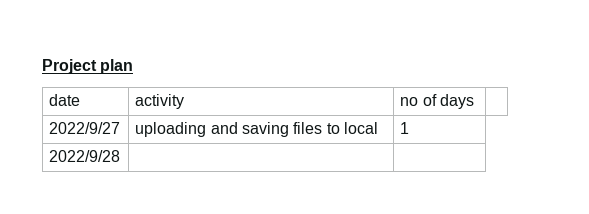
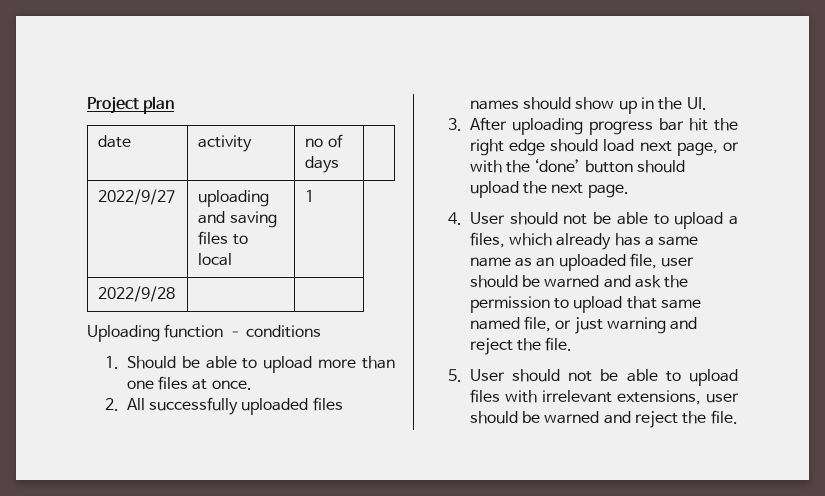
(121, 156) none -> [87,324,321,342] [104,356,395,373] [126,376,252,390] [104,397,343,415] [469,97,707,114] [447,117,739,135] [469,139,739,156] [469,158,686,173] [469,181,629,198] [447,212,738,229] [469,232,699,250] [469,253,695,271] [469,275,689,288] [469,296,702,313] [469,316,698,334] [469,337,573,355] [447,369,738,386] [469,389,739,405] [469,410,738,428] // Uploading function – conditions // 1. Should be able to upload more than one files at once. // 2. All successfully uploaded files names should show up in the UI. // 3. After uploading progress bar hit the right edge should load next page, or with the ‘done’ button should upload the next page. // 4. User should not be able to upload a files, which already has a same name as an uploaded file, user should be warned and ask the permission to upload that same named file, or just warning and reject the file. // 5. User should not be able to upload files with irrelevant extensions, user should be warned and reject the file.

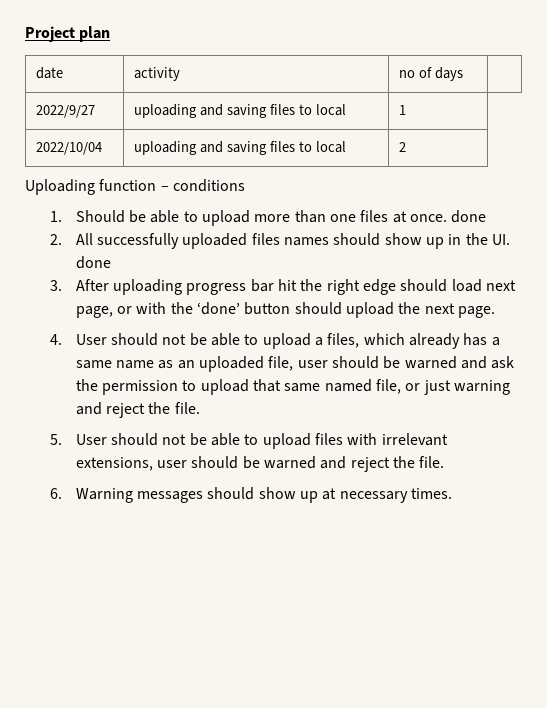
[98,286,176,302] 2022/9/28 | | -> [36,142,103,155] [134,141,346,155] [399,142,407,152] 2022/10/04 | uploading and saving files to local | 2
(252, 385) none -> [451,210,487,223] done
(707, 103) none -> [75,256,111,269] done
(738, 417) none -> [50,487,452,503] // 6. Warning messages should show up at necessary times.

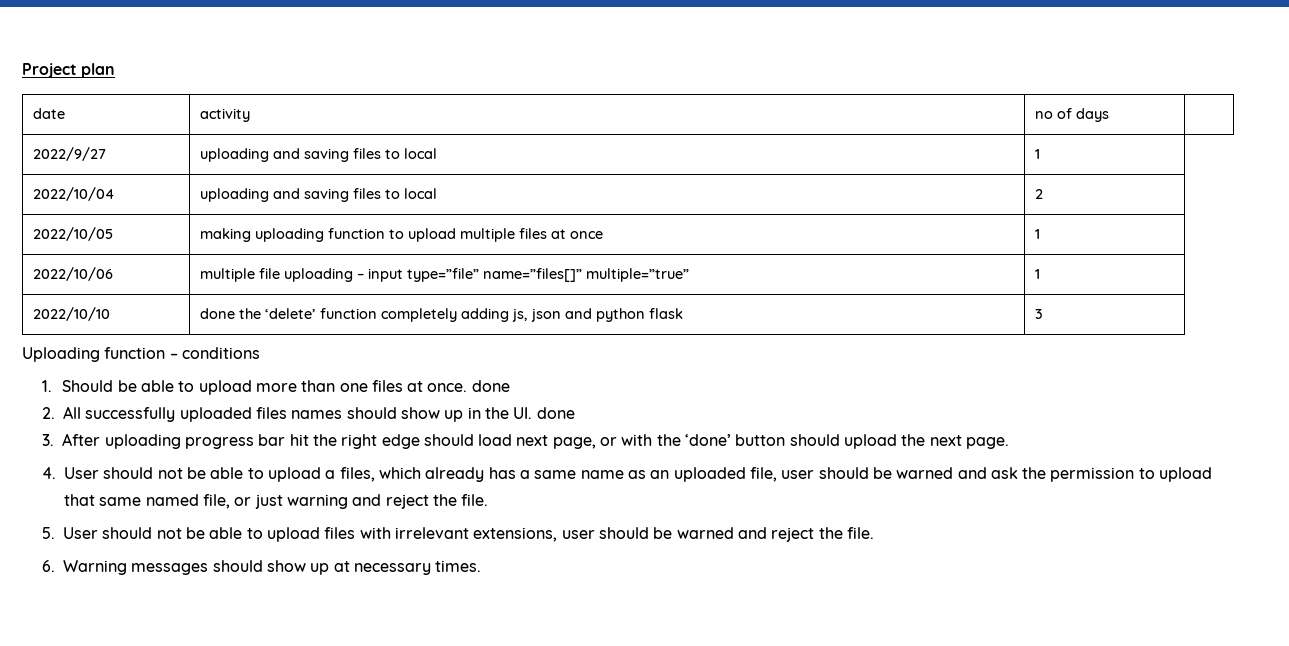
(407, 147) none -> [33,227,114,241] [200,228,604,242] [1035,229,1041,239] [33,267,114,281] [200,268,690,282] [1035,269,1041,279] [33,307,111,321] [200,308,684,322] [1035,309,1044,319] // 2022/10/05 | making uploading function to upload multiple files at once | 1 // 2022/10/06 | multiple file uploading – input type=”file” name=”files[]” multiple=”true” | 1 // 2022/10/10 | done the ‘delete’ function completely adding js, json and python flask | 3

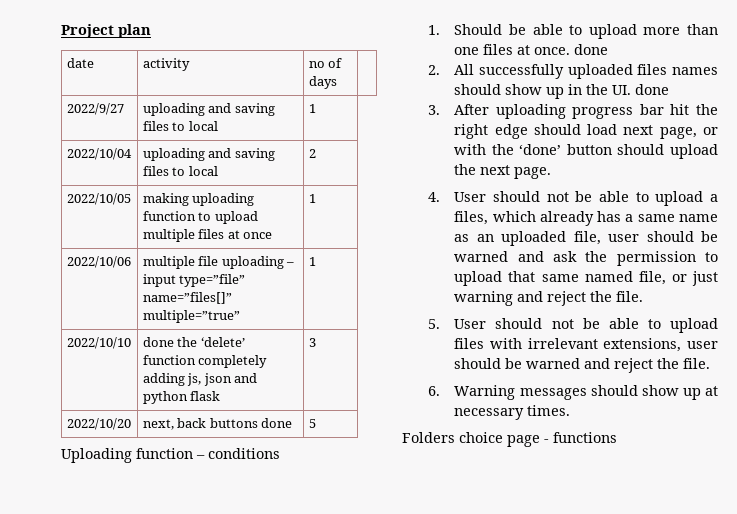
(1044, 314) none -> [66,418,131,430] [142,418,293,430] [308,419,316,428] // 2022/10/20 | next, back buttons done | 5
(482, 566) none -> [402,432,617,447] // Folders choice page - functions

